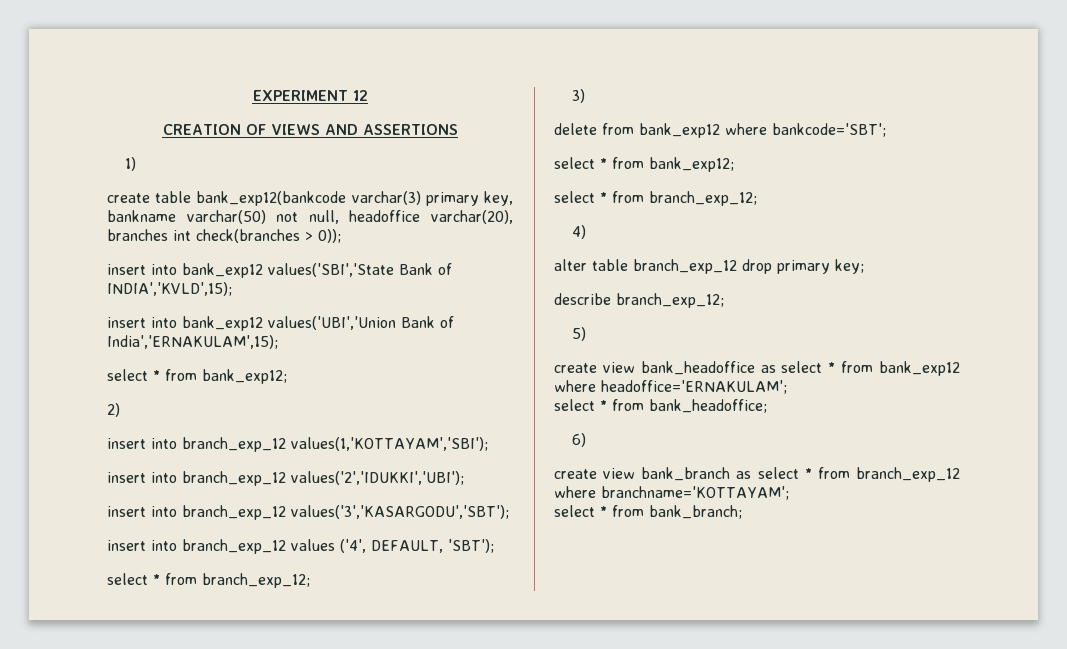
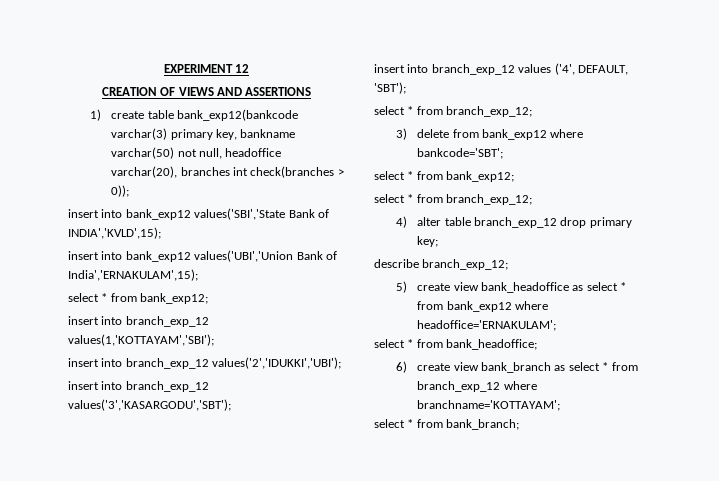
(136, 164) // -> (101, 115) none
[107,403,120,417] // 2) -> (209, 298) none
(585, 96) // -> (407, 134) none
(586, 232) // -> (407, 222) none
(586, 334) // -> (407, 287) none
(586, 440) // -> (407, 367) none

